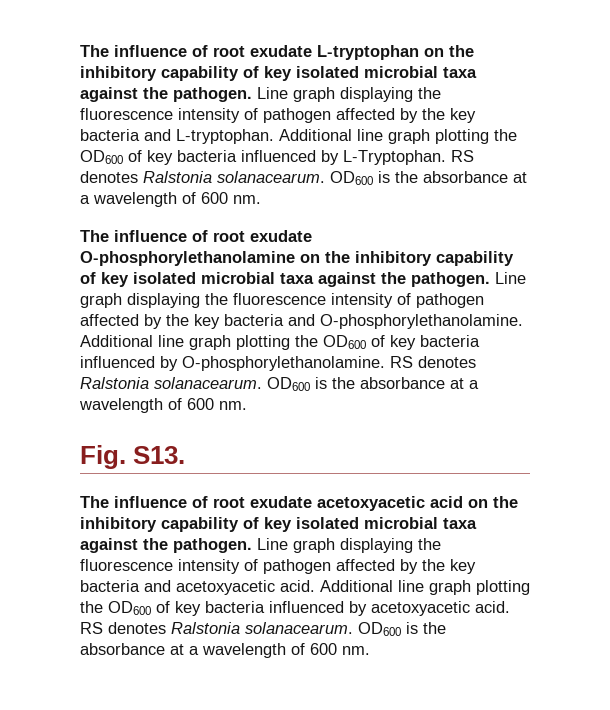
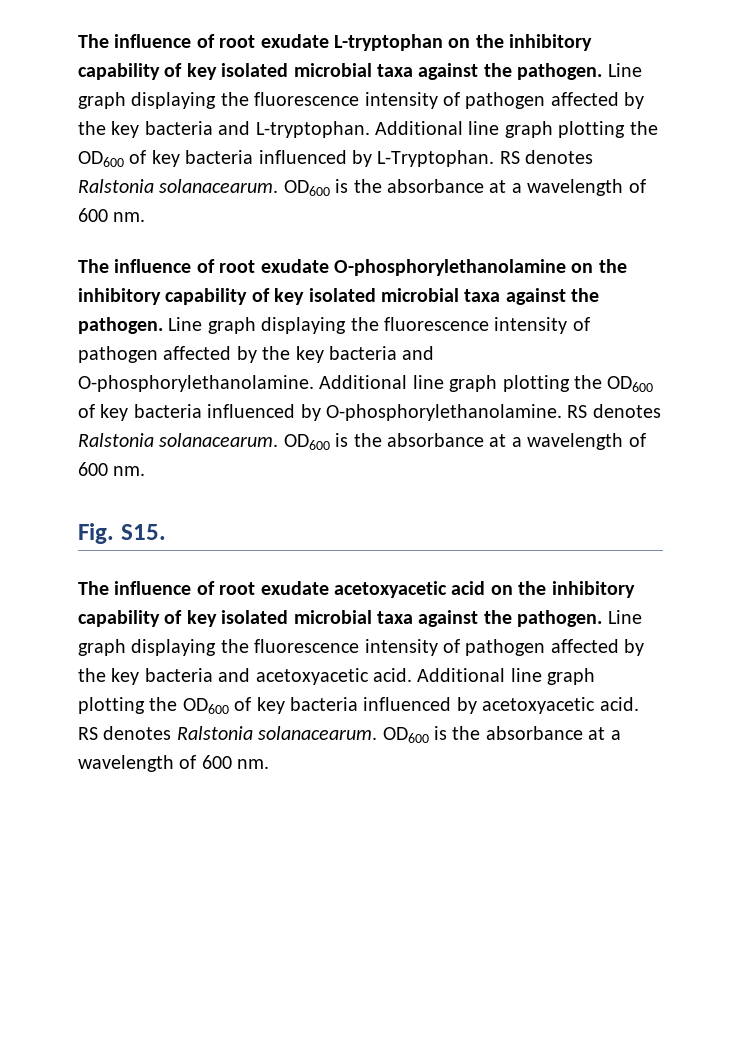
[133,446,186,464] S13. -> [120,524,166,540] S15.

